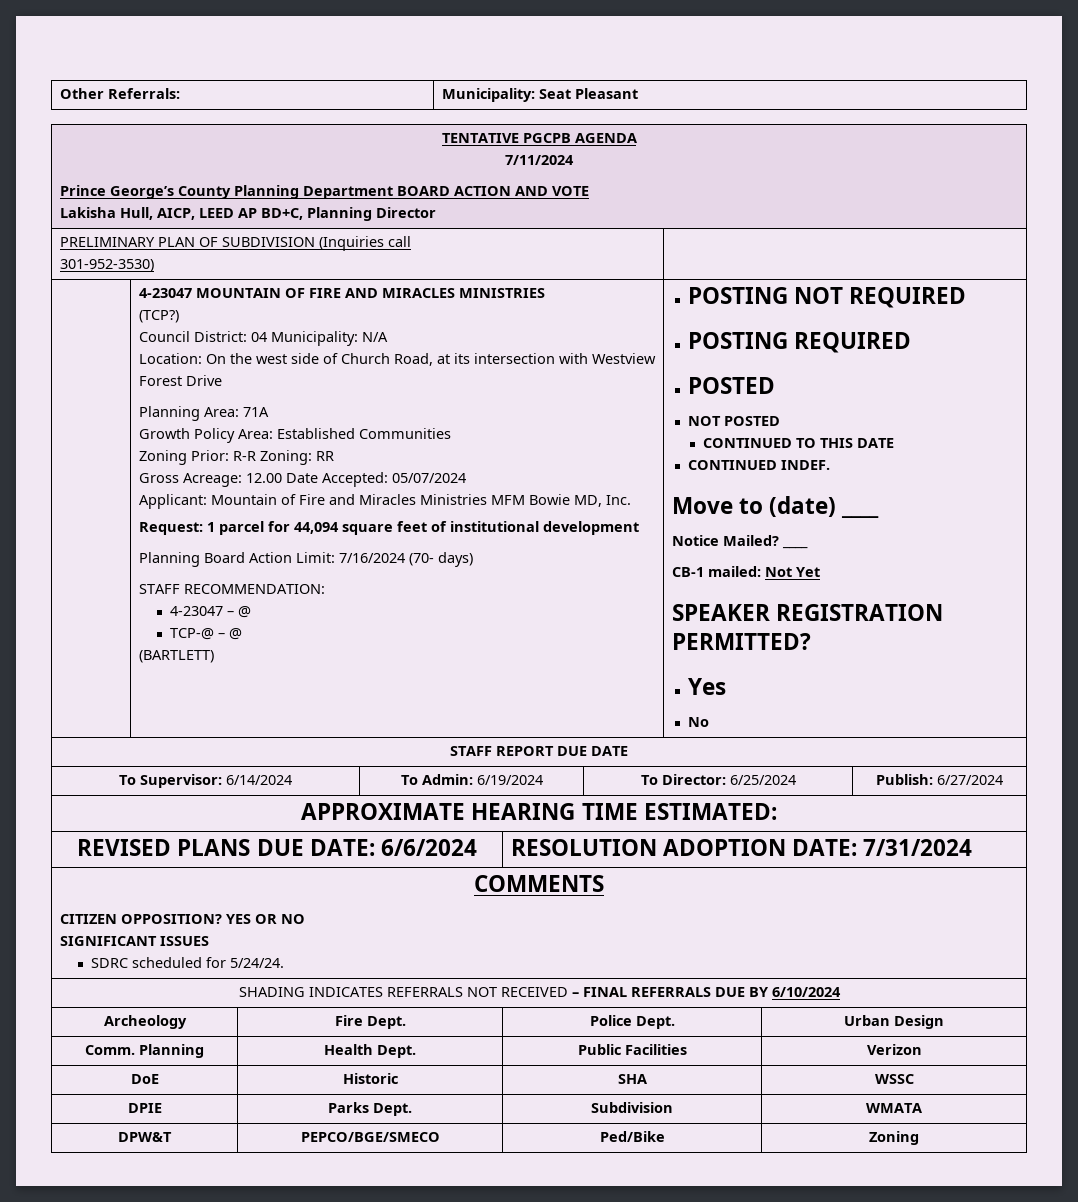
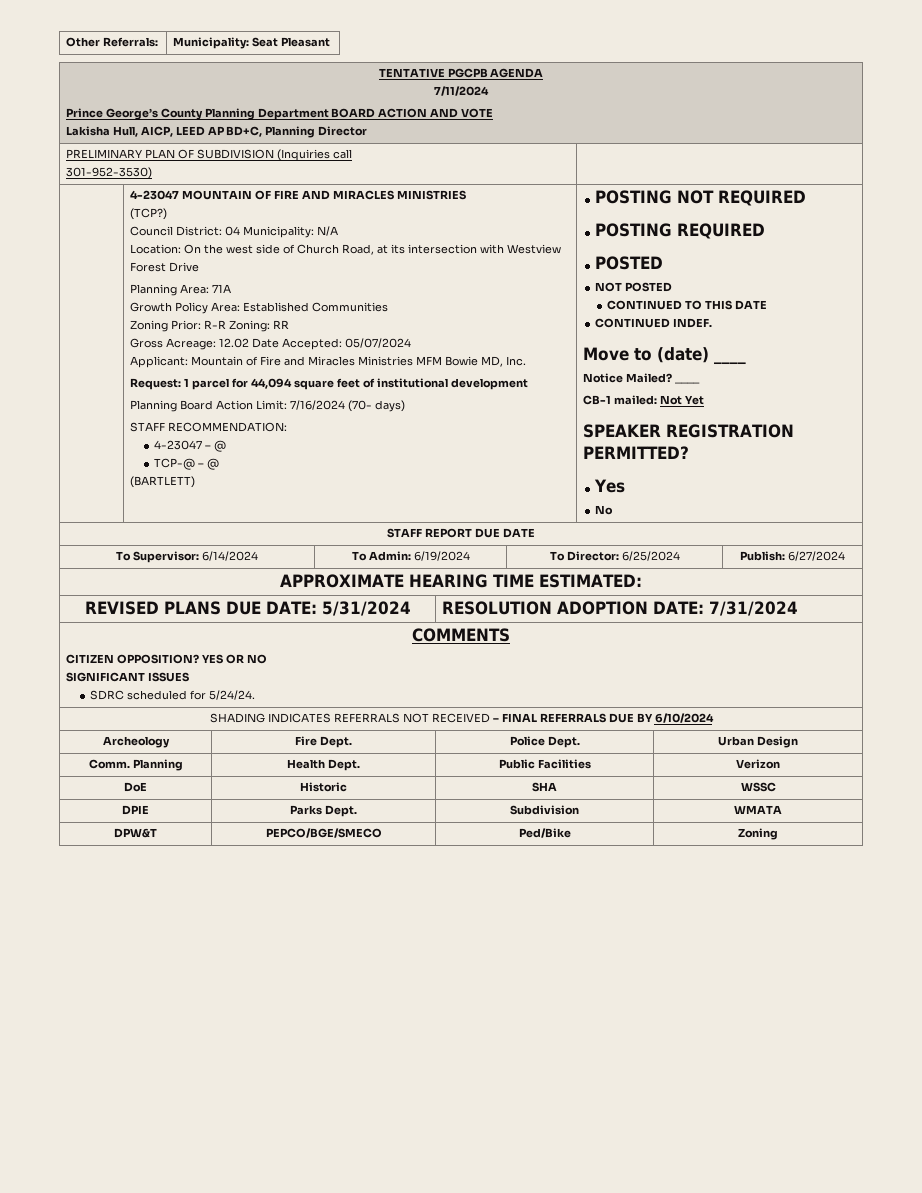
[245,473,282,483] 12.00 -> [218,338,249,348] 12.02
[380,839,477,856] 6/6/2024 -> [321,601,411,616] 5/31/2024

